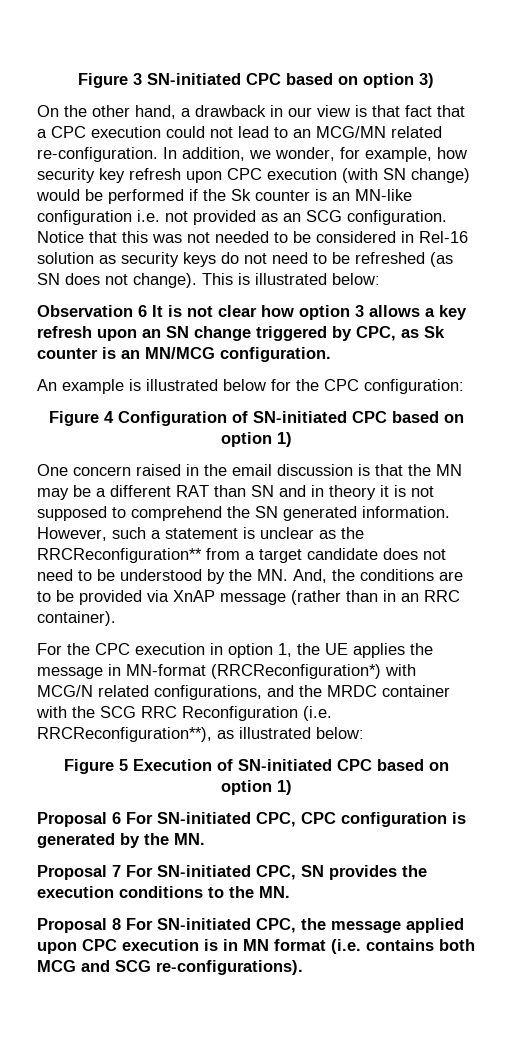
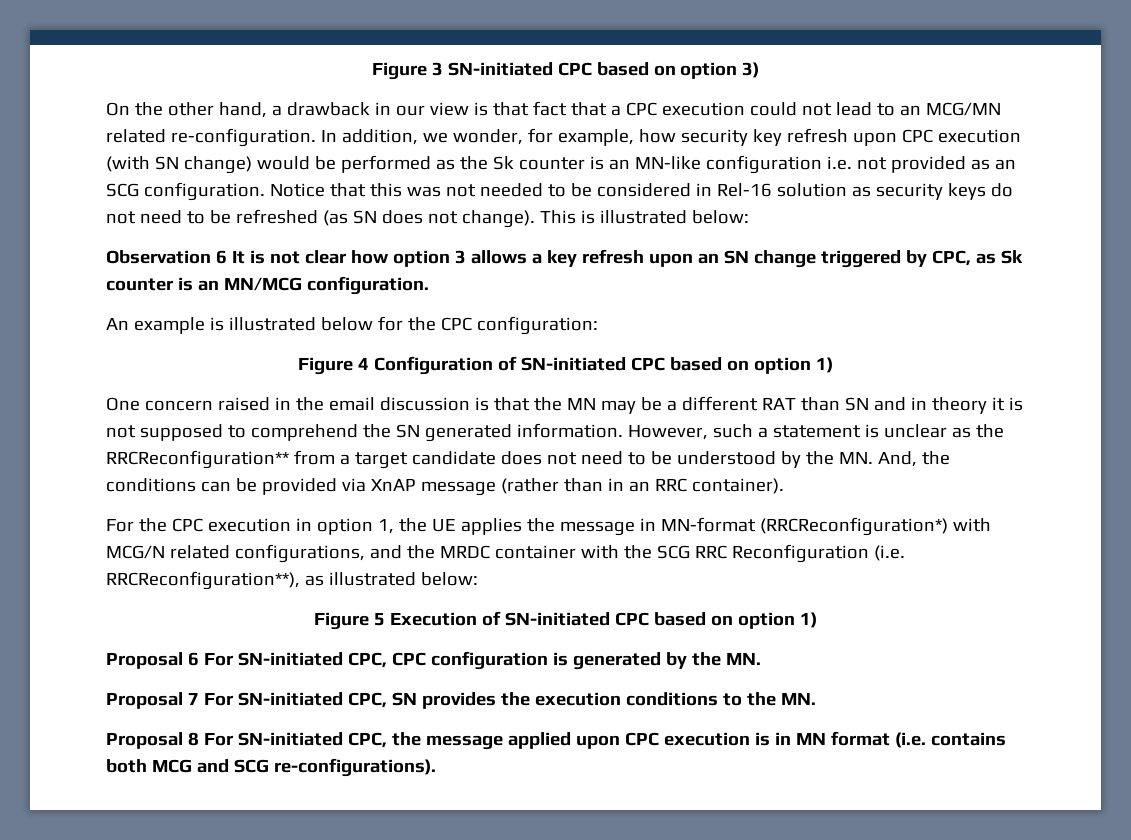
[189,189,198,201] if -> [435,159,455,170] as
[439,571,463,581] [37,591,51,602] are to -> [200,481,231,492] can

